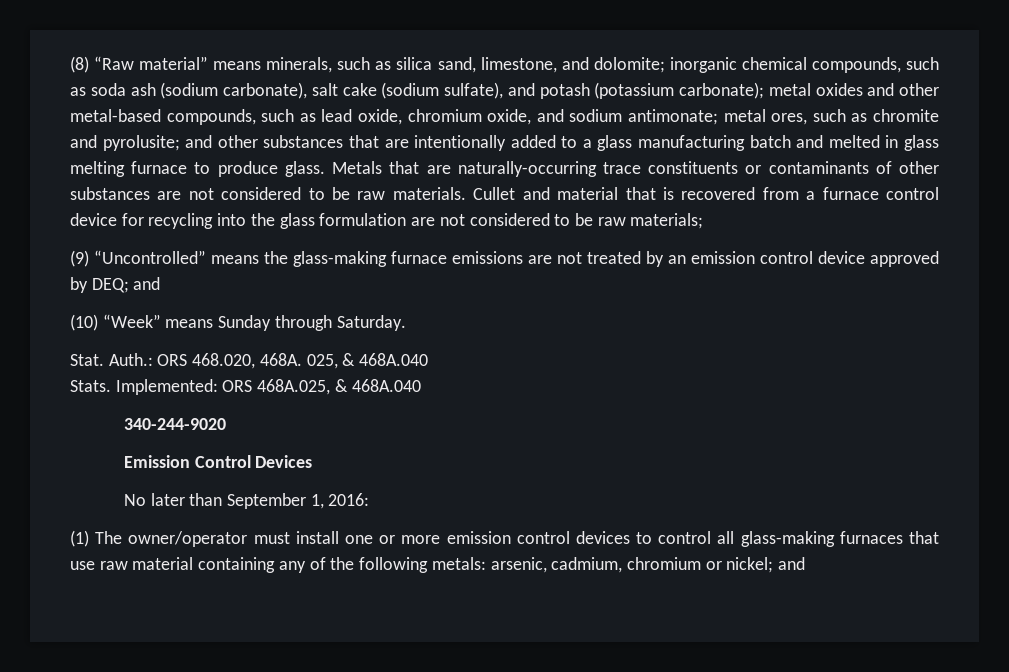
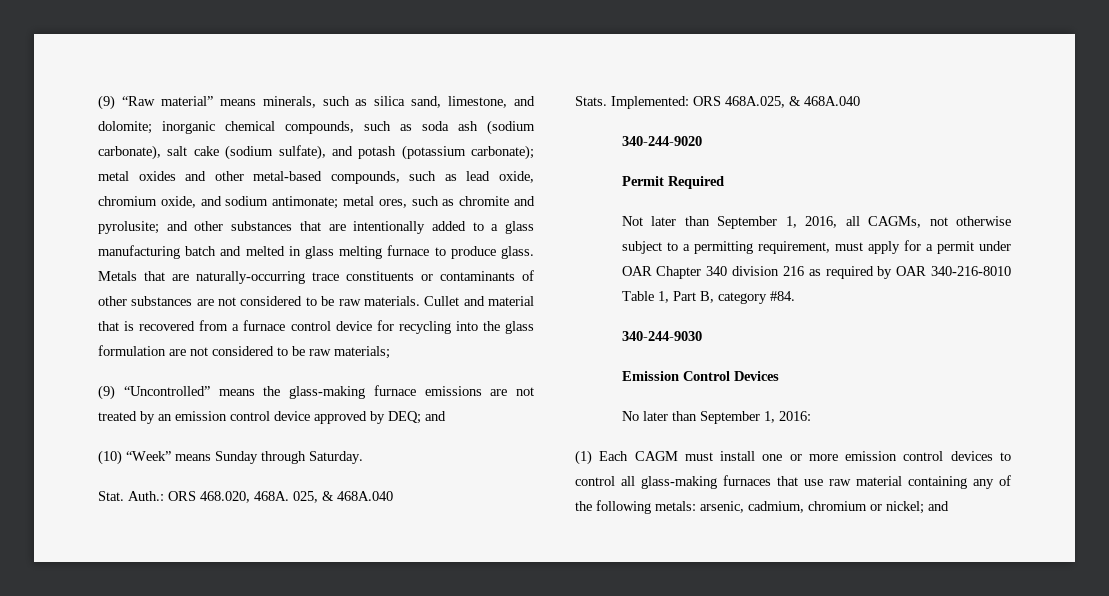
[70,56,89,73] (8) -> [98,95,115,110] (9)
(226, 424) none -> [621,176,724,189] [621,216,1011,229] [621,240,1011,254] [621,266,1011,279] [621,291,795,304] [621,331,702,341] // Permit Required // Not later than September 1, 2016, all CAGMs, not otherwise subject to a permitting requirement, must apply for a permit under OAR Chapter 340 division 216 as required by OAR 340-216-8010 Table 1, Part B, category #84. // 340-244-9030
[95,531,248,547] The owner/operator -> [599,451,678,461] Each CAGM

